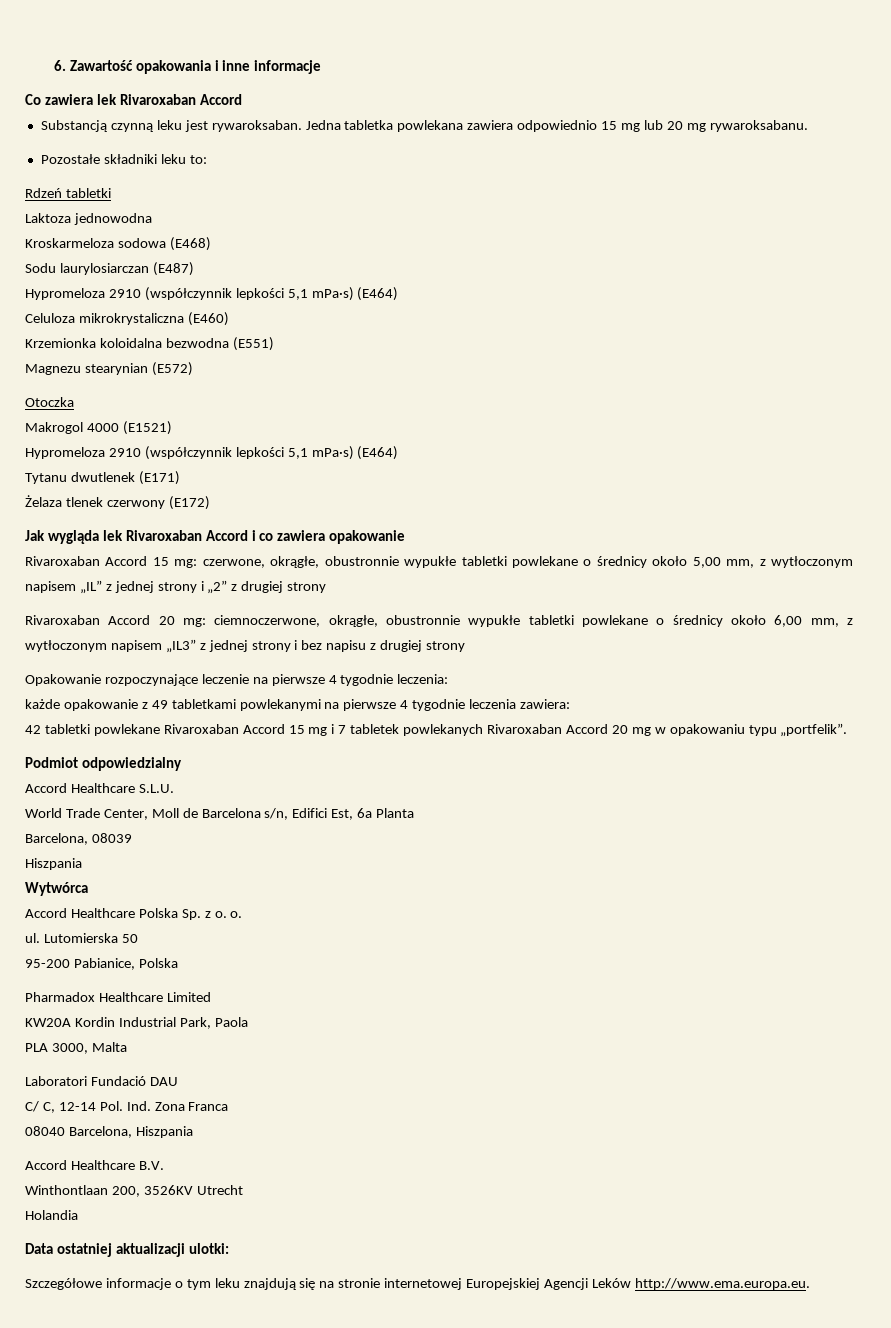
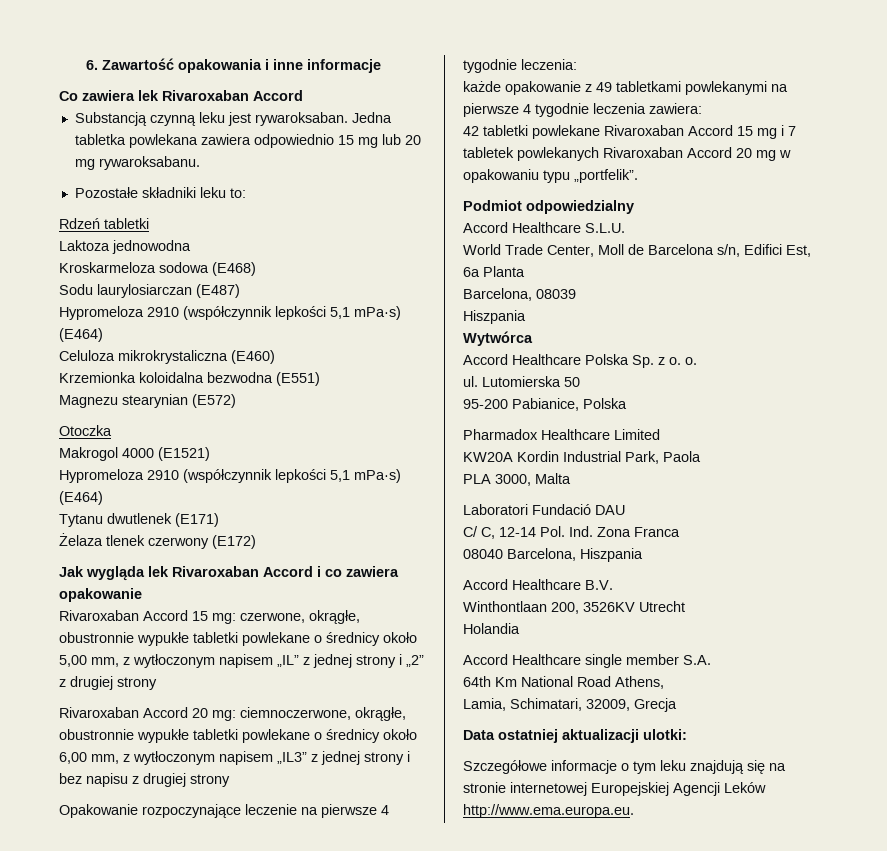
(78, 1215) none -> [463,654,711,668] [463,676,664,689] [463,698,677,712] // Accord Healthcare single member S.A. // 64th Km National Road Athens, // Lamia, Schimatari, 32009, Grecja

